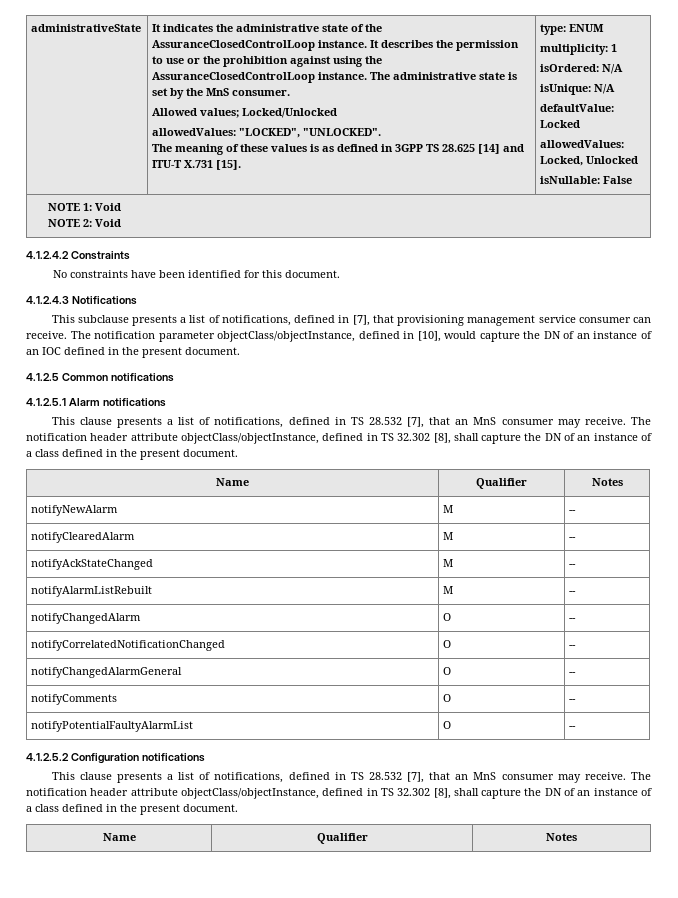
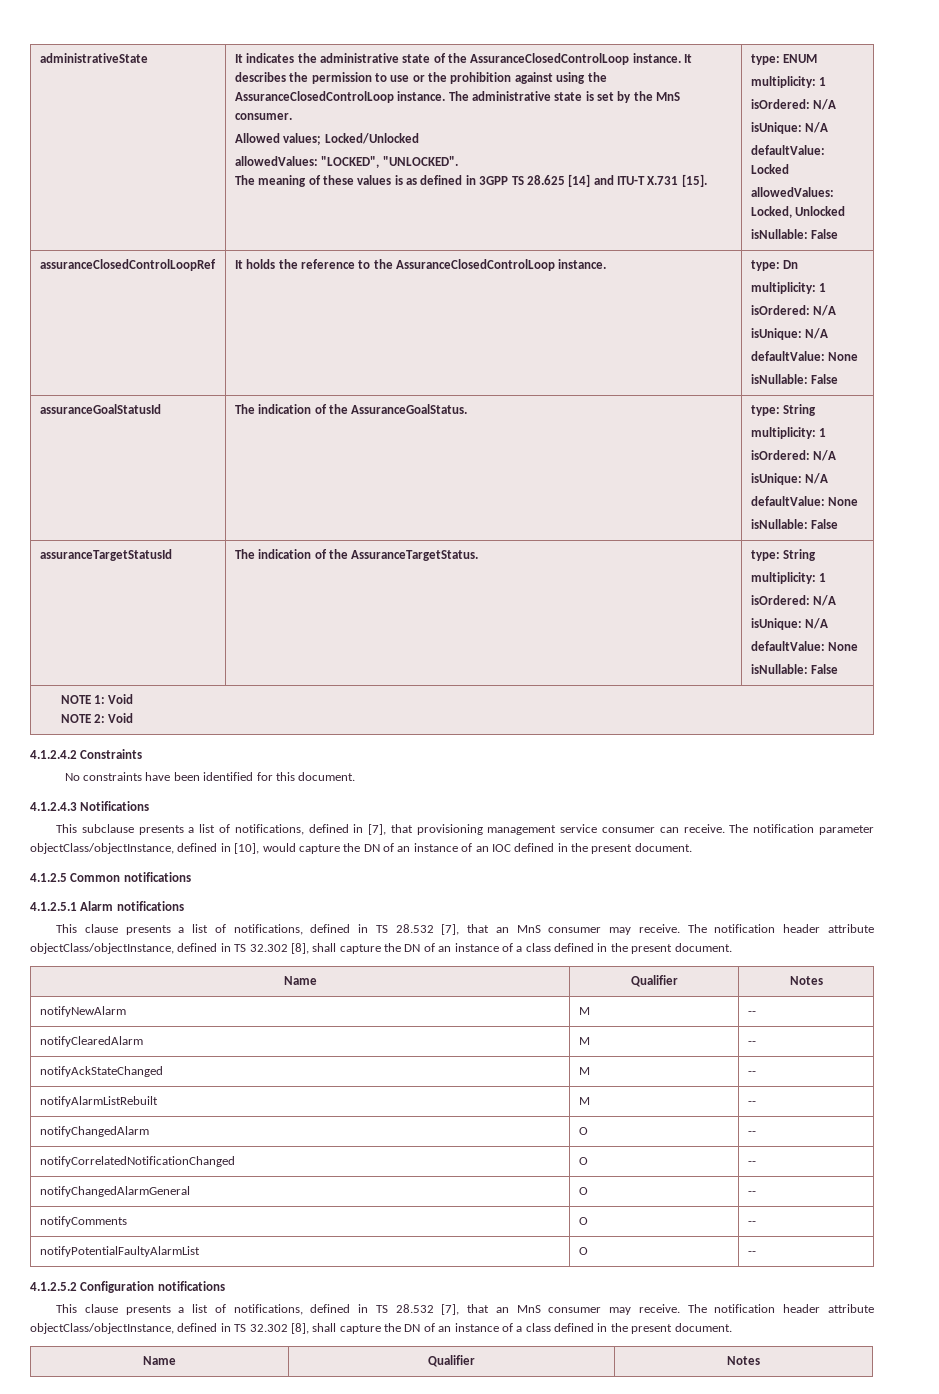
(633, 180) none -> [39,259,216,271] [234,259,607,271] [750,260,799,271] [750,282,827,294] [750,305,837,316] [750,328,829,340] [750,351,859,361] [750,374,839,384] [39,404,161,414] [234,404,468,414] [750,404,817,416] [750,427,827,439] [750,450,837,461] [750,473,829,485] [750,496,859,506] [750,519,839,529] [39,549,172,561] [234,549,479,561] [750,549,817,561] [750,572,827,584] [750,595,837,606] [750,618,829,630] [750,641,859,651] [750,664,839,674] // assuranceClosedControlLoopRef | It holds the reference to the AssuranceClosedControlLoop instance. | type: Dn // multiplicity: 1 // isOrdered: N/A // isUnique: N/A // defaultValue: None // isNullable: False // assuranceGoalStatusId | The indication of the AssuranceGoalStatus. | type: String // multiplicity: 1 // isOrdered: N/A // isUnique: N/A // defaultValue: None // isNullable: False // assuranceTargetStatusId | The indication of the AssuranceTargetStatus. | type: String // multiplicity: 1 // isOrdered: N/A // isUnique: N/A // defaultValue: None // isNullable: False

